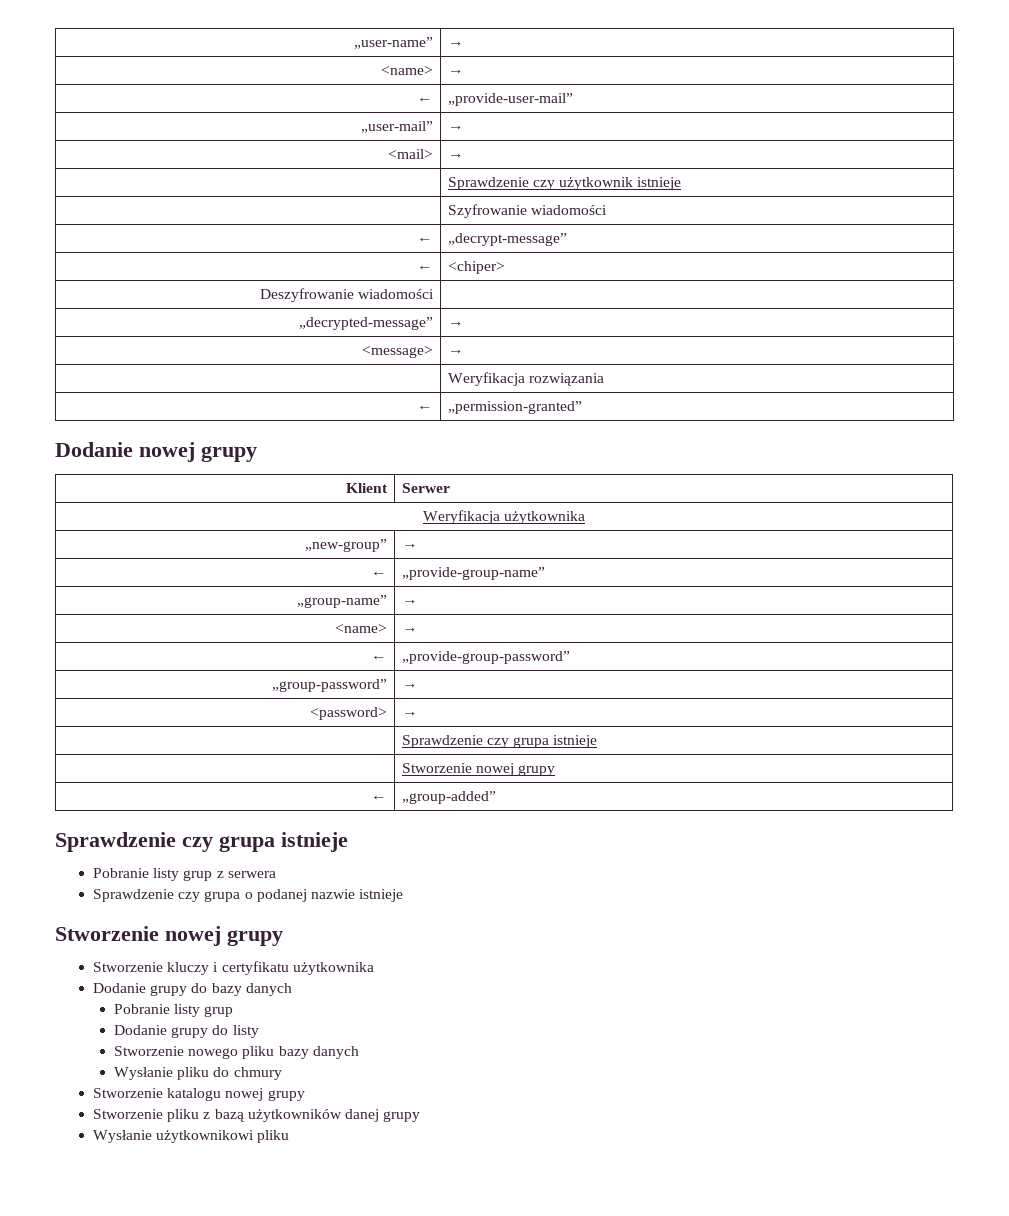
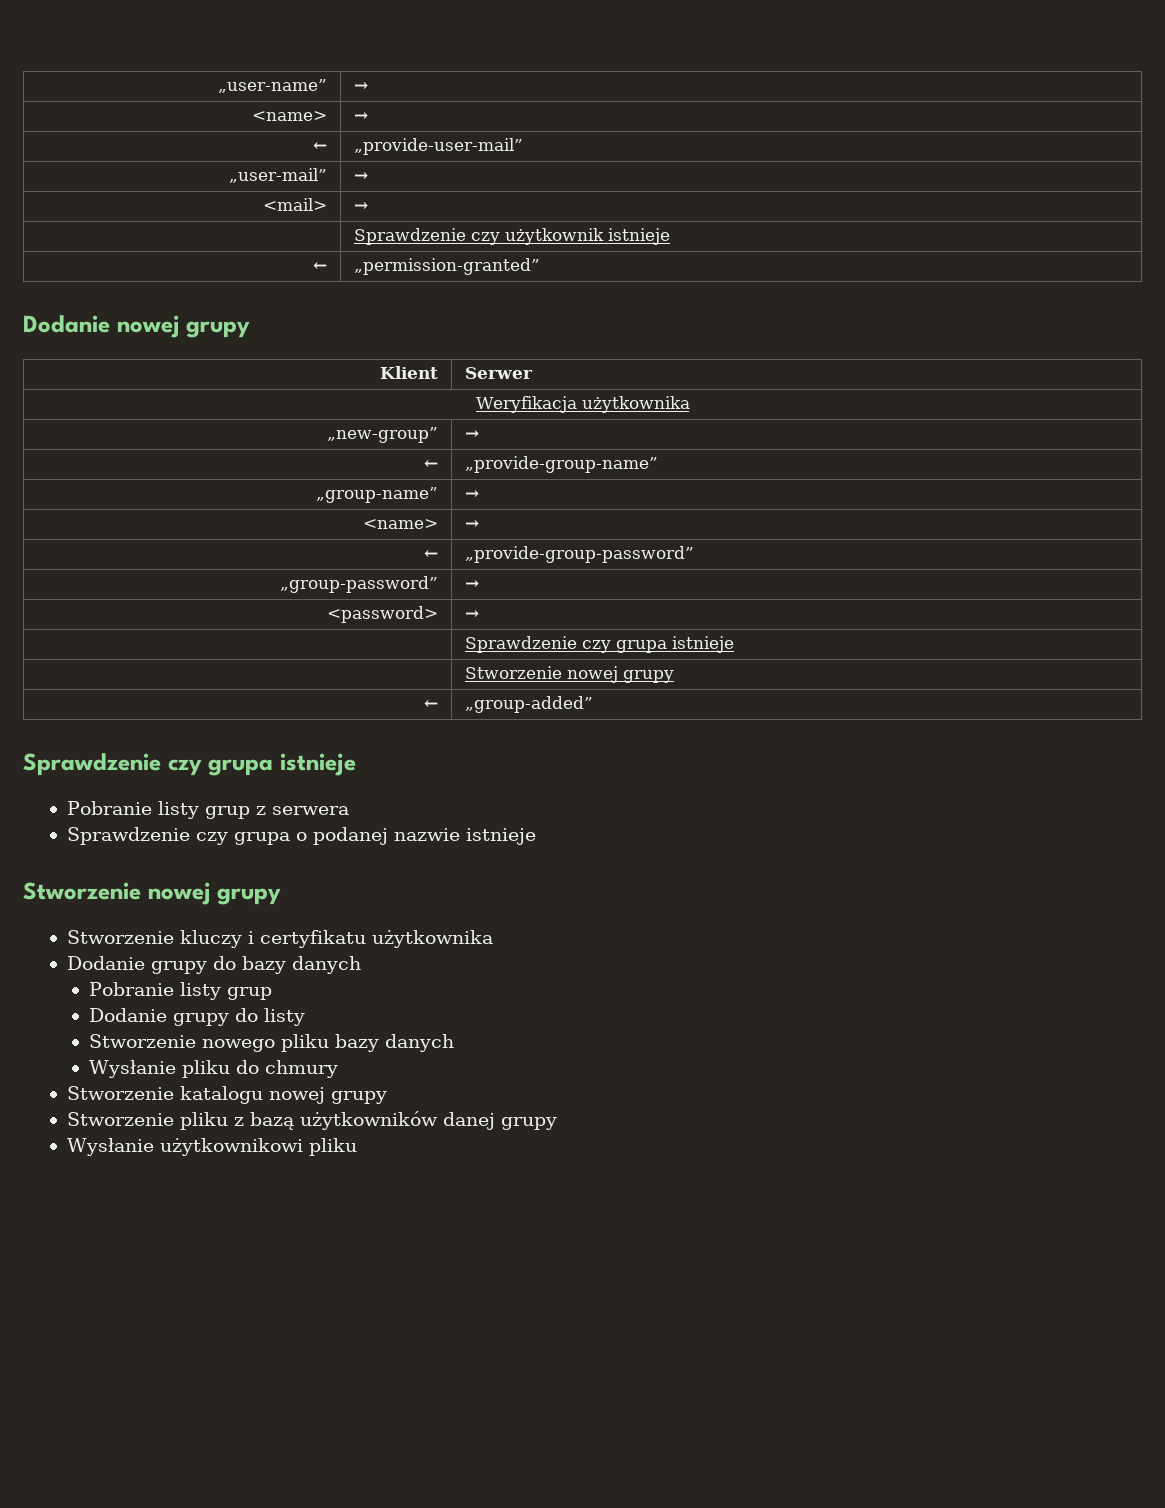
[447,204,607,218] [417,237,434,243] [447,233,567,246] [417,265,434,271] [447,261,505,274] [260,288,435,302] [299,317,434,330] [447,321,464,327] [362,346,434,358] [447,349,464,355] [447,372,604,386] // | Szyfrowanie wiadomości // ← | „decrypt-message” // ← | <chiper> // Deszyfrowanie wiadomości | // „decrypted-message” | → // <message> | → // | Weryfikacja rozwiązania -> (670, 236) none

